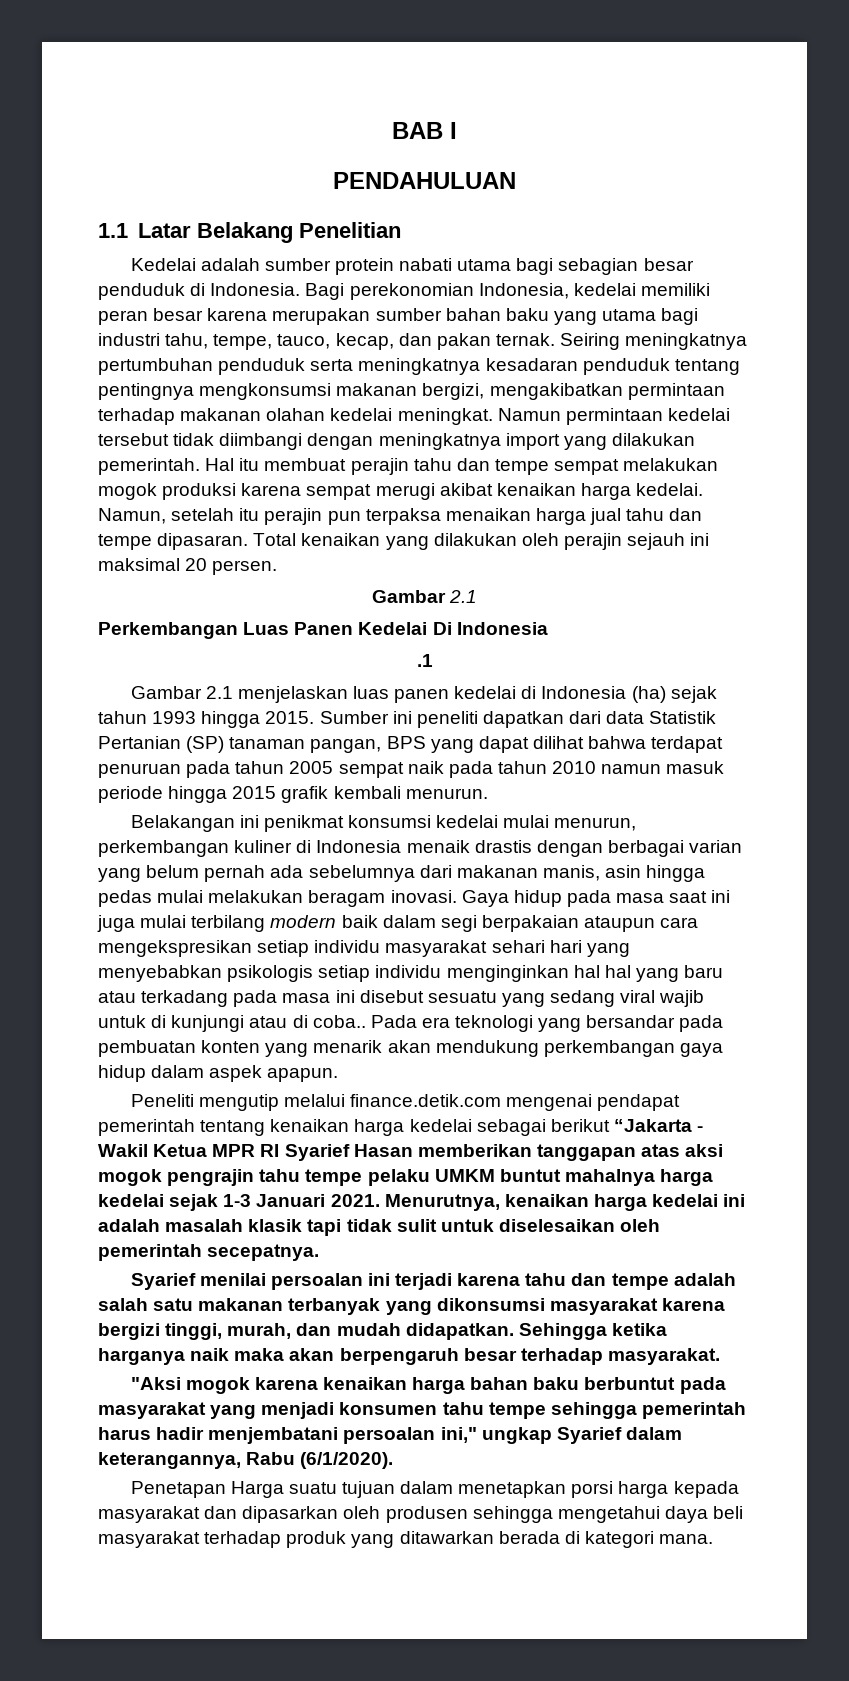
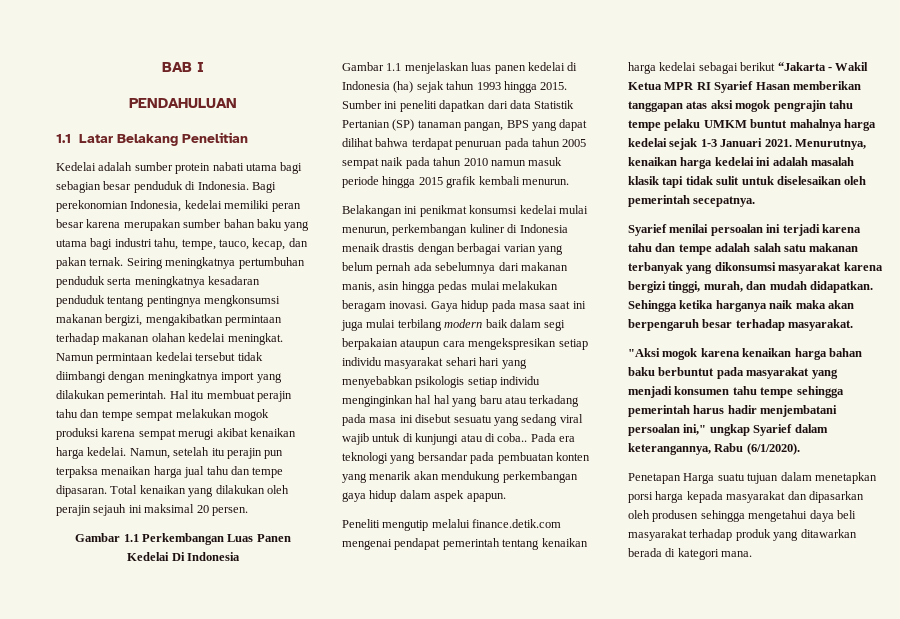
[449,590,478,603] 2.1 // -> [123,534,139,542] 1.1
[416,654,433,667] [130,686,233,699] // .1 // Gambar 2.1 -> [342,62,402,71] // Gambar 1.1

